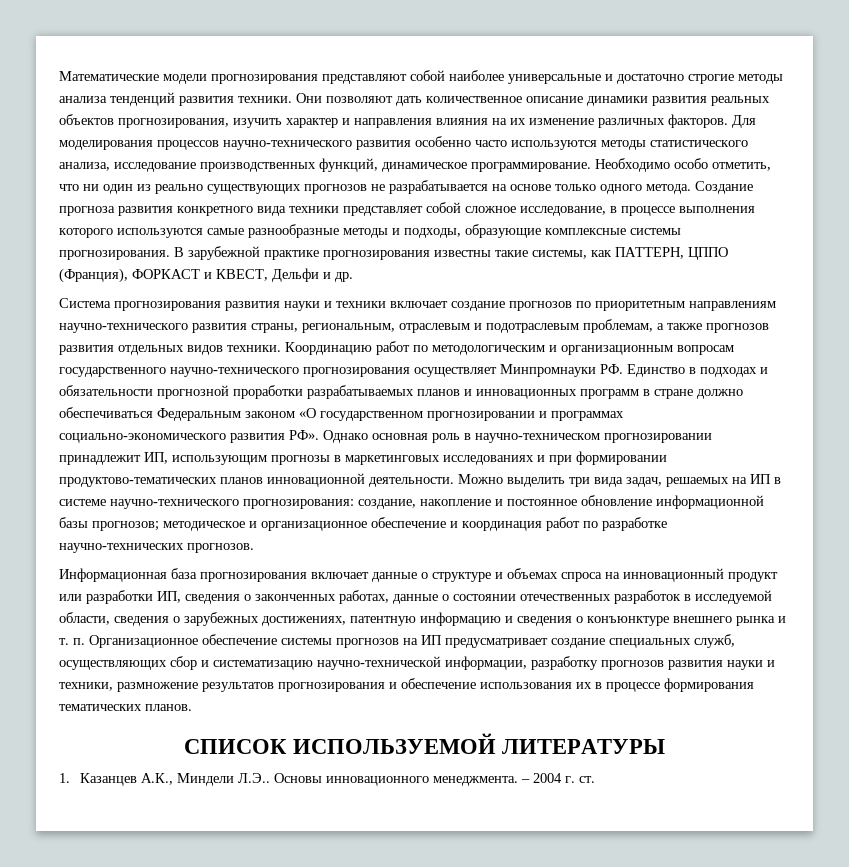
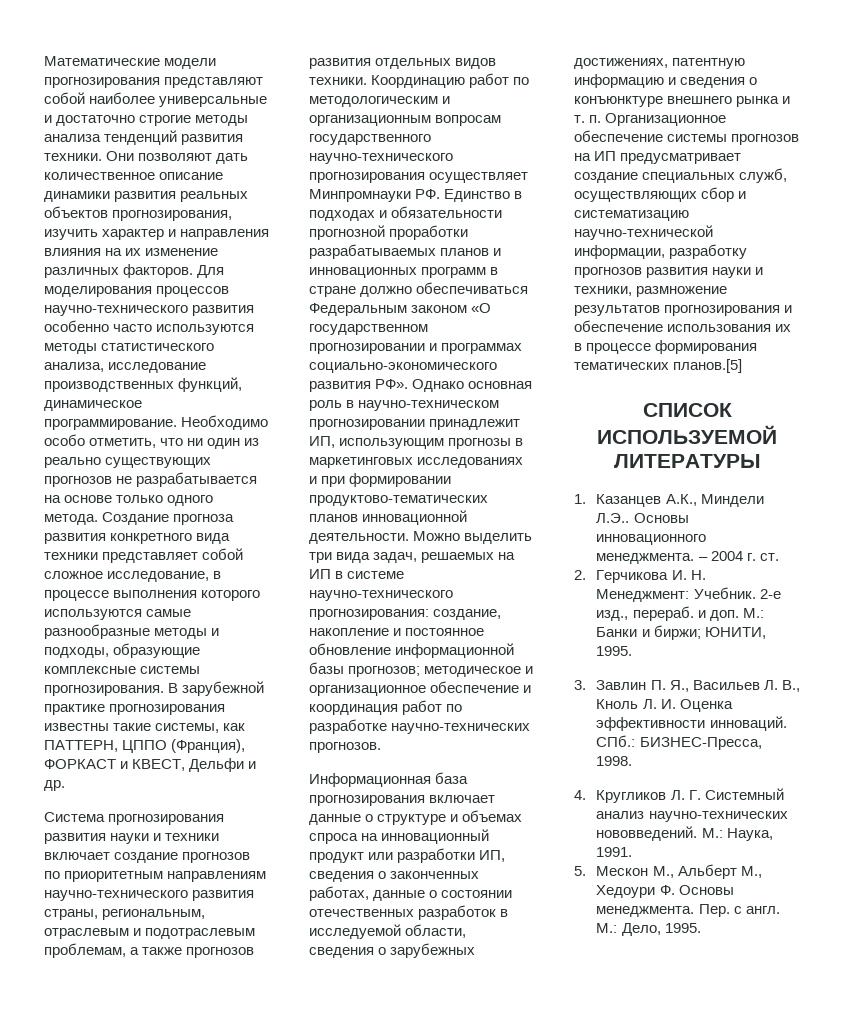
[145,704,192,711] планов. -> [673,359,743,373] планов.[5]
(596, 779) none -> [574,570,706,583] [596,587,781,602] [596,606,764,621] [596,625,766,640] [596,646,633,656] [574,680,800,692] [596,699,733,712] [596,716,787,731] [596,735,762,750] [596,756,633,766] [574,788,784,803] [596,811,788,822] [596,826,773,841] [596,847,633,857] [574,864,762,879] [596,885,734,898] [596,904,780,917] [596,923,701,936] // 2. Герчикова И. Н. Менеджмент: Учебник. 2-е изд., перераб. и доп. М.: Банки и биржи; ЮНИТИ, 1995. // 3. Завлин П. Я., Васильев Л. В., Кноль Л. И. Оценка эффективности инноваций. СПб.: БИЗНЕС-Пресса, 1998. // 4. Кругликов Л. Г. Системный анализ научно-технических нововведений. М.: Наука, 1991. // 5. Мескон М., Альберт М., Хедоури Ф. Основы менеджмента. Пер. с англ. М.: Дело, 1995.

